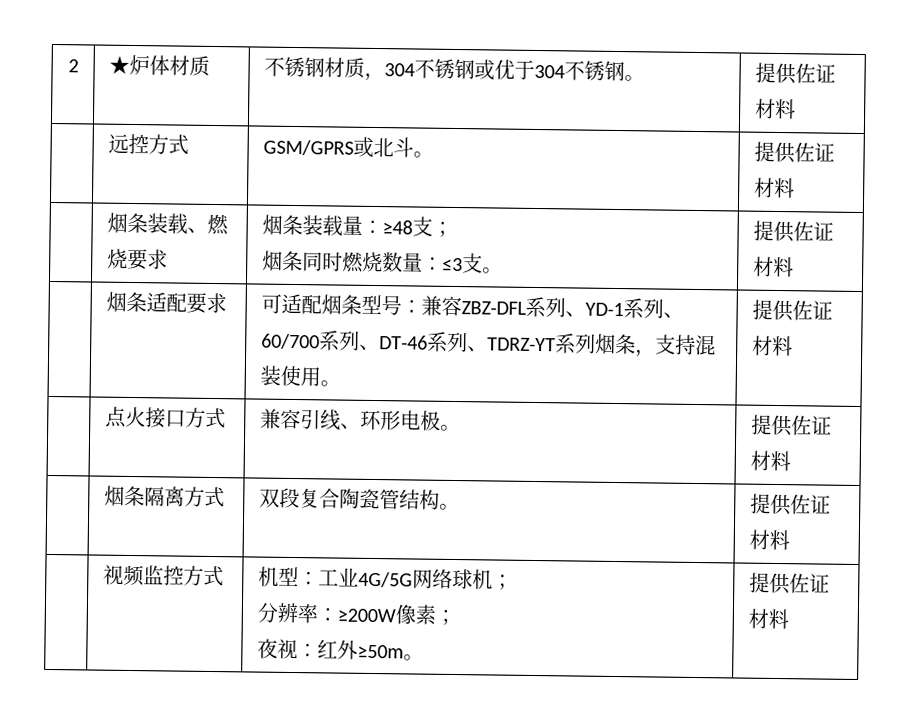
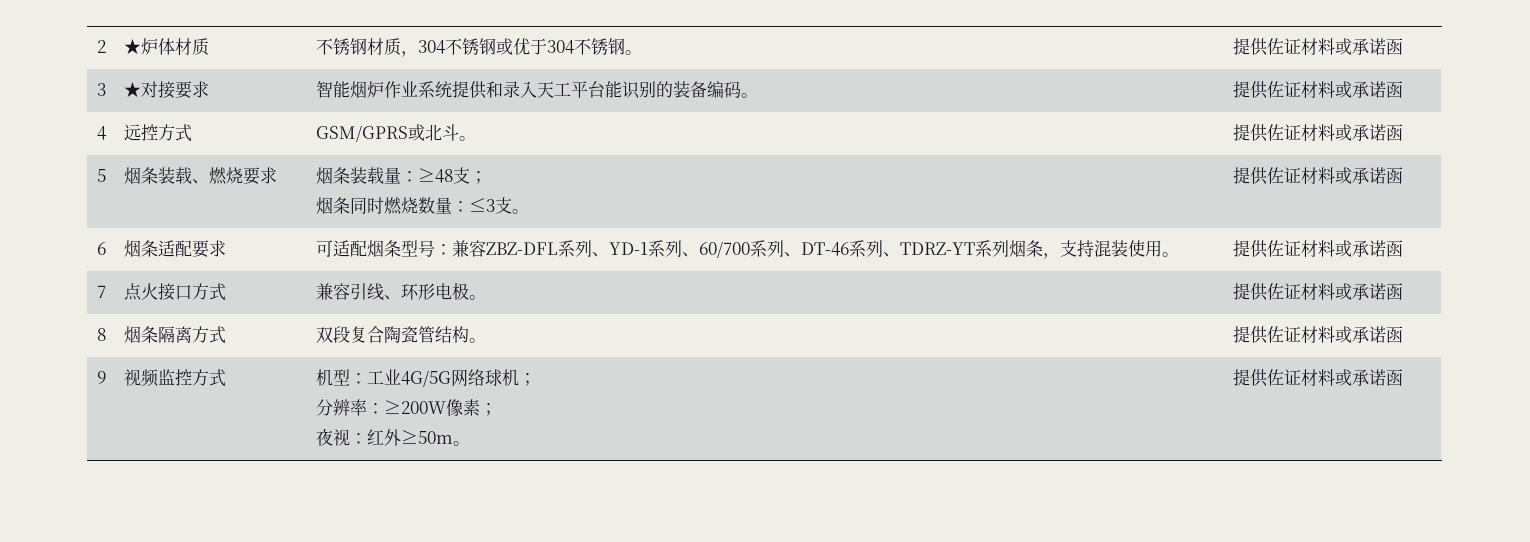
(796, 109) // -> [1334,38,1403,55] [97,83,106,96] [123,81,209,99] [315,81,758,99] [1232,81,1403,99] [97,126,107,140] 或承诺函 // 3 | ★对接要求 | 智能烟炉作业系统提供和录入天工平台能识别的装备编码。 | 提供佐证材料或承诺函 // 4
(795, 188) // -> [1334,124,1403,141] [97,169,106,182] 或承诺函 // 5
(794, 267) // -> [1334,167,1403,184] [97,242,106,255] 或承诺函 // 6
(793, 346) // -> [1334,240,1403,257] [97,285,106,298] 或承诺函 // 7
(791, 461) // -> [1334,283,1403,300] [97,328,106,341] 或承诺函 // 8
(790, 540) // -> [1334,326,1403,343] [96,371,107,384] 或承诺函 // 9
(789, 619) none -> [1334,369,1403,386] 或承诺函

